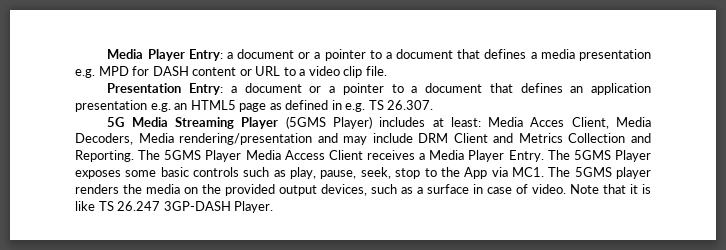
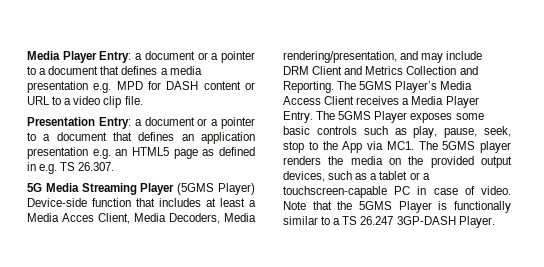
[379,117,481,127] includes at least: -> [27,198,256,207] Device-side function that includes at least a
[179,133,313,145] rendering/presentation -> [283,51,397,63] rendering/presentation,
[205,150,242,162] Player -> [395,81,438,93] Player’s
[427,184,469,194] surface -> [379,171,430,180] [283,186,411,198] tablet or a touchscreen-capable PC
[630,184,651,194] [75,201,95,211] it is like -> [337,201,511,213] [283,216,341,225] the 5GMS Player is functionally similar to a

